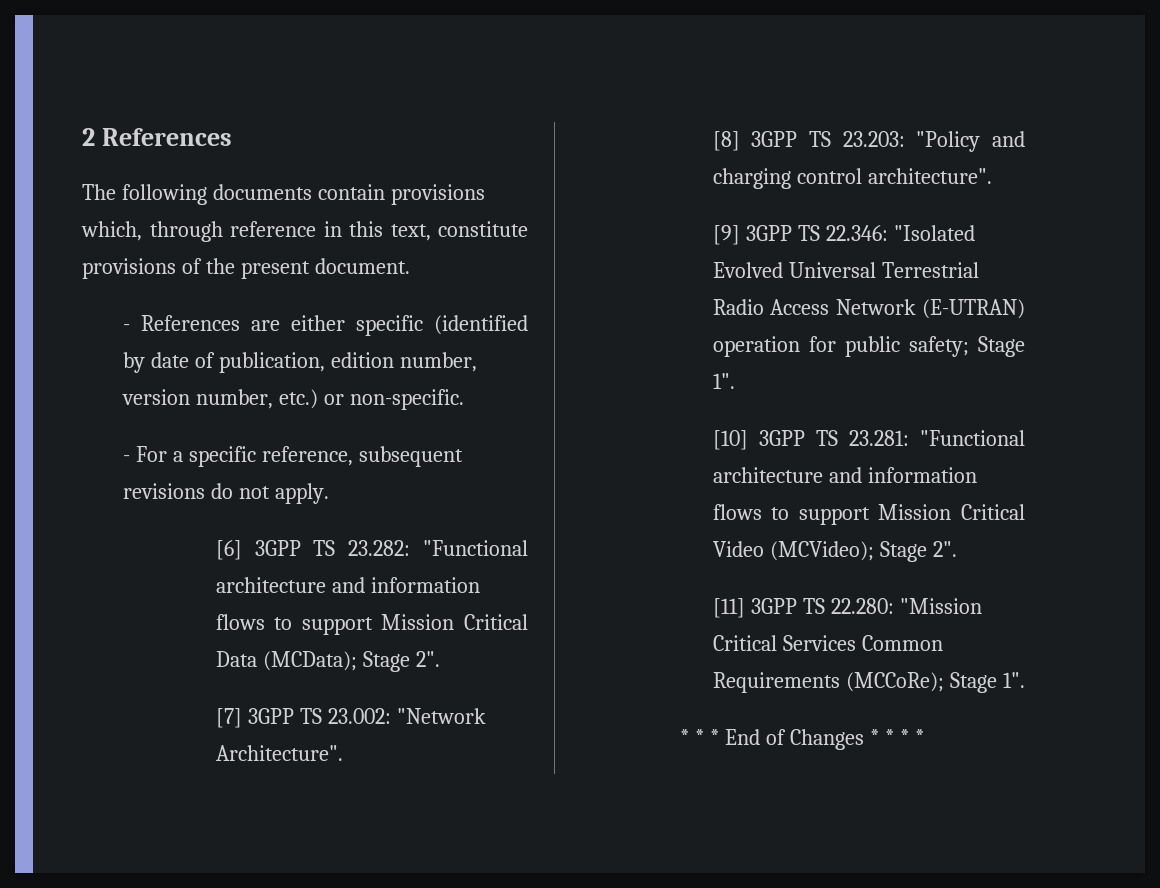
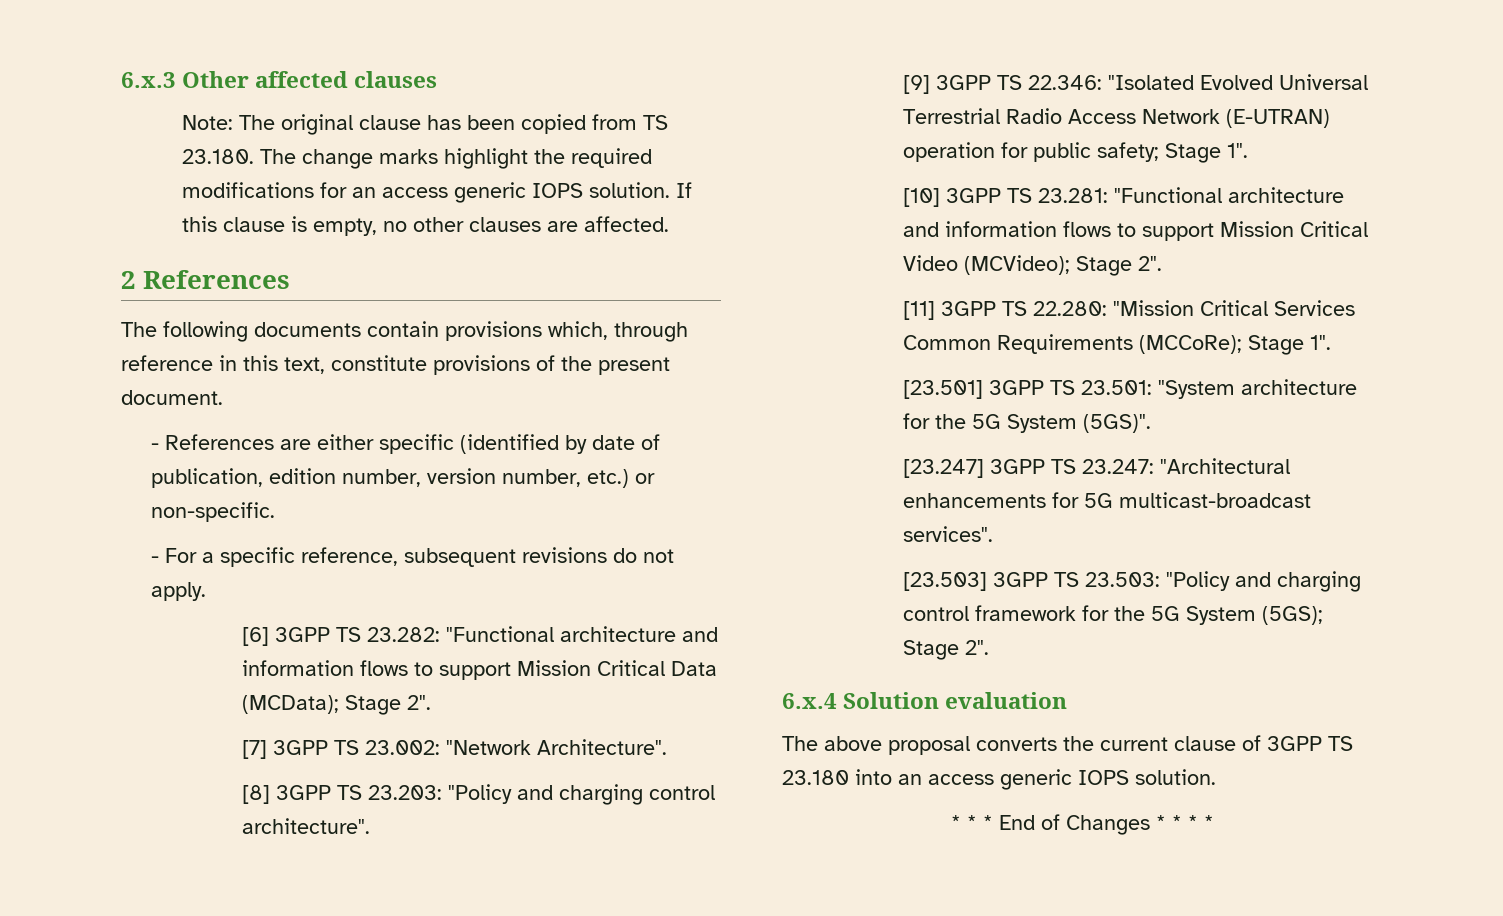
(82, 137) none -> [121,71,438,88] [181,114,668,135] [181,148,652,169] [181,182,692,203] [181,216,669,236] 6.x.3 Other affected clauses // Note: The original clause has been copied from TS 23.180. The change marks highlight the required modifications for an access generic IOPS solution. If this clause is empty, no other clauses are affected. //
(1025, 680) none -> [903,379,1358,399] [903,413,1152,433] [903,458,1291,478] [903,492,1312,508] [903,526,994,542] [903,571,1362,592] [903,605,1324,625] [903,640,990,660] [782,692,1068,709] [782,735,1353,755] [782,769,1216,790] // [23.501] 3GPP TS 23.501: "System architecture for the 5G System (5GS)". // [23.247] 3GPP TS 23.247: "Architectural enhancements for 5G multicast-broadcast services". // [23.503] 3GPP TS 23.503: "Policy and charging control framework for the 5G System (5GS); Stage 2". // 6.x.4 Solution evaluation // The above proposal converts the current clause of 3GPP TS 23.180 into an access generic IOPS solution.

